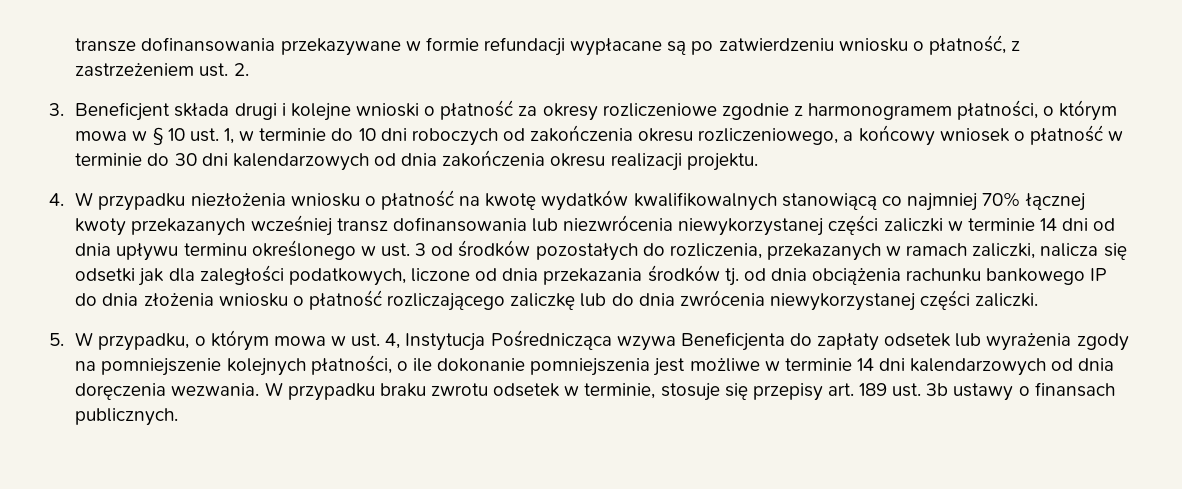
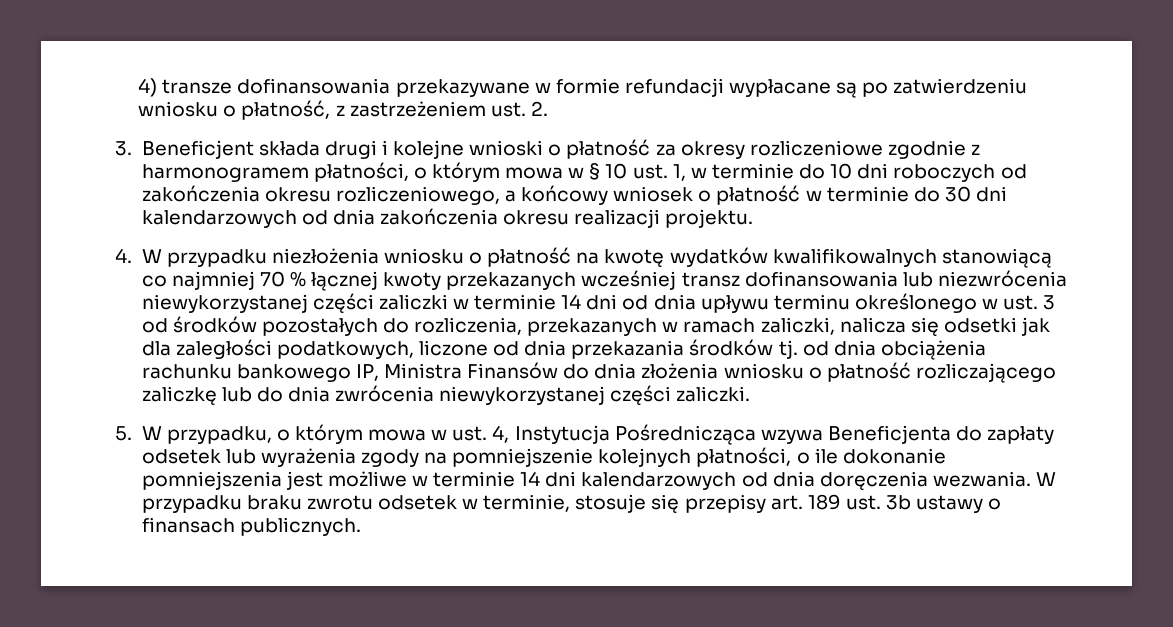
(75, 45) none -> [138,78,158,97] 4)
[982,192,1022,207] 70% -> [259,271,306,287] 70 %
[1090,268,1108,281] IP -> [355,362,559,381] IP, Ministra Finansów

